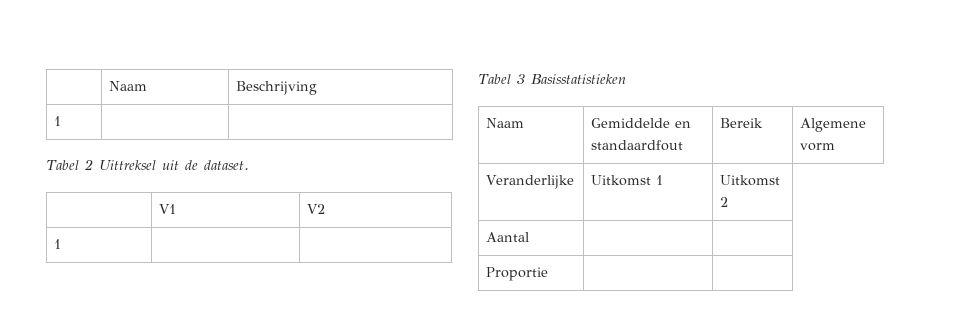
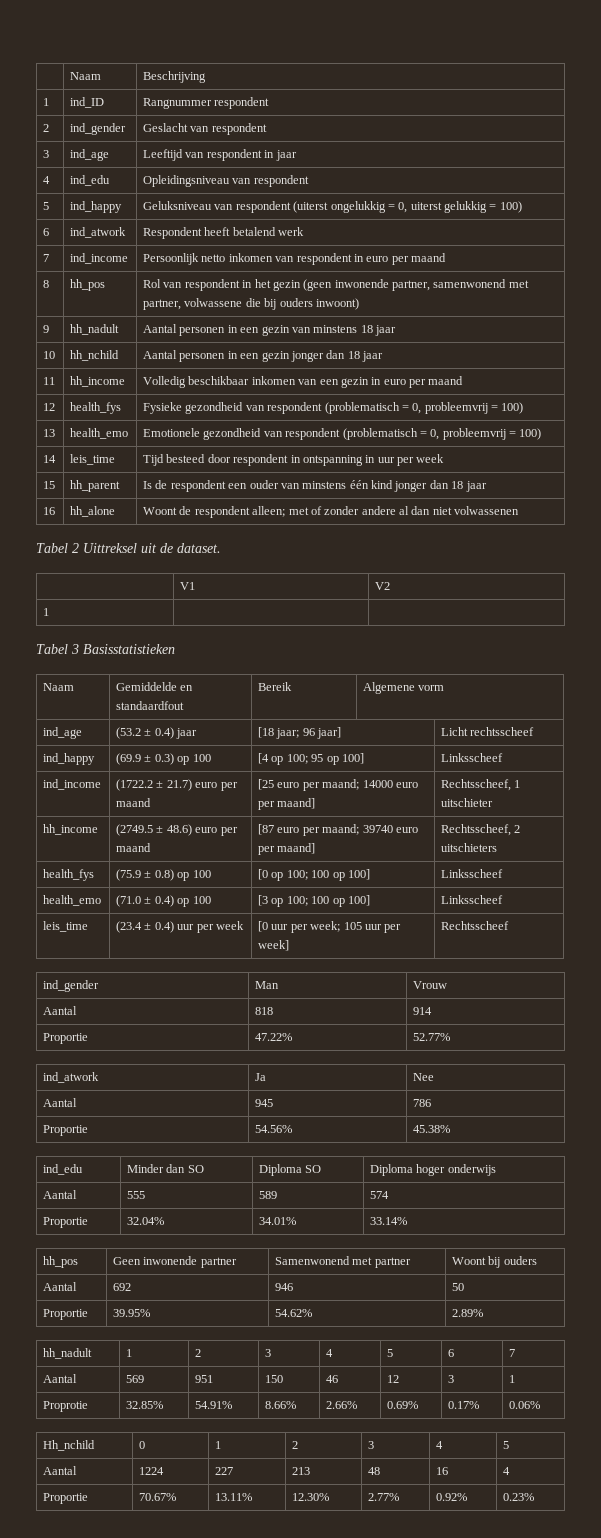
(62, 121) | -> [70,97,105,108] [143,97,270,109] [43,124,50,132] [70,123,127,135] [143,123,267,135] [43,150,50,158] [70,149,110,161] [143,149,297,161] [43,176,51,184] [70,175,111,186] [143,175,309,187] [43,202,50,210] [70,201,123,213] [143,201,522,213] [43,228,50,236] [70,227,127,238] [143,227,305,239] [43,254,50,262] [70,253,129,264] [143,253,447,265] [43,280,50,288] [70,279,106,291] [143,279,529,291] [143,298,359,310] [43,325,50,333] [70,324,120,335] [143,324,397,336] [43,351,56,359] [70,350,120,361] [143,350,384,362] [43,377,56,385] [70,376,126,387] [143,376,464,388] [43,403,56,411] [70,402,122,414] [143,402,524,414] [43,429,56,437] [70,428,129,439] [143,428,542,440] [43,455,57,463] [70,454,116,465] [143,454,445,466] [43,481,56,489] [70,480,121,492] [143,480,487,492] [43,507,56,515] [70,506,116,517] [143,506,520,518] ind_ID | Rangnummer respondent // 2 | ind_gender | Geslacht van respondent // 3 | ind_age | Leeftijd van respondent in jaar // 4 | ind_edu | Opleidingsniveau van respondent // 5 | ind_happy | Geluksniveau van respondent (uiterst ongelukkig = 0, uiterst gelukkig = 100) // 6 | ind_atwork | Respondent heeft betalend werk // 7 | ind_income | Persoonlijk netto inkomen van respondent in euro per maand // 8 | hh_pos | Rol van respondent in het gezin (geen inwonende partner, samenwonend met partner, volwassene die bij ouders inwoont) // 9 | hh_nadult | Aantal personen in een gezin van minstens 18 jaar // 10 | hh_nchild | Aantal personen in een gezin jonger dan 18 jaar // 11 | hh_income | Volledig beschikbaar inkomen van een gezin in euro per maand // 12 | health_fys | Fysieke gezondheid van respondent (problematisch = 0, probleemvrij = 100) // 13 | health_emo | Emotionele gezondheid van respondent (problematisch = 0, probleemvrij = 100) // 14 | leis_time | Tijd besteed door respondent in ontspanning in uur per week // 15 | hh_parent | Is de respondent een ouder van minstens één kind jonger dan 18 jaar // 16 | hh_alone | Woont de respondent alleen; met of zonder andere al dan niet volwassenen
[486,175,575,189] [591,175,664,186] [720,175,781,186] [720,197,729,207] [486,232,530,242] [486,267,549,281] Veranderlijke | Uitkomst 1 | Uitkomst 2 // Aantal | | // Proportie | | -> [43,727,83,739] [116,727,198,739] [258,727,342,739] [441,727,535,736] [43,753,96,765] [116,753,211,765] [258,753,364,765] [441,753,504,762] [43,779,102,790] [116,779,238,791] [116,798,152,807] [258,779,418,791] [258,798,316,810] [441,779,521,791] [441,798,494,807] [43,824,99,835] [116,824,238,836] [116,843,152,852] [258,824,418,836] [258,843,316,855] [441,824,521,836] [441,843,498,852] [43,869,95,881] [116,869,211,881] [258,869,370,881] [441,869,504,878] [43,895,102,906] [116,895,211,907] [258,895,370,907] [441,895,504,904] [43,921,89,932] [116,921,244,933] [258,921,402,933] [258,940,290,951] [441,921,510,930] [43,980,100,992] [255,981,280,989] [413,981,448,989] [43,1006,78,1015] [255,1007,274,1015] [413,1007,433,1015] [43,1033,89,1044] [255,1033,293,1041] [413,1033,451,1041] [43,1072,100,1083] [255,1073,267,1081] [413,1073,435,1081] [43,1098,78,1107] [255,1099,274,1107] [413,1099,432,1107] [43,1125,89,1136] [255,1125,293,1133] [413,1125,451,1133] [43,1164,84,1175] [127,1164,204,1173] [259,1164,322,1176] [370,1164,496,1176] [43,1190,78,1199] [127,1191,146,1199] [259,1191,278,1199] [370,1191,390,1199] [43,1217,89,1228] [127,1217,165,1225] [259,1217,297,1225] [370,1217,408,1225] [43,1256,79,1268] [113,1256,237,1268] [275,1256,411,1268] [452,1256,537,1268] [43,1282,78,1291] [113,1283,132,1291] [275,1283,294,1291] [452,1283,465,1291] [43,1309,89,1320] [113,1309,151,1317] [275,1309,313,1317] [452,1309,484,1317] [43,1348,93,1359] [126,1349,133,1357] [195,1349,202,1357] [265,1349,272,1357] [326,1349,334,1357] [387,1349,394,1357] [448,1349,455,1357] [509,1349,516,1357] [43,1374,78,1383] [126,1375,145,1383] [195,1375,214,1383] [265,1375,284,1383] [326,1375,339,1383] [387,1375,400,1383] [448,1375,455,1383] [509,1375,516,1383] [43,1401,89,1412] [126,1401,164,1409] [195,1401,233,1409] [265,1401,297,1409] [326,1401,358,1409] [387,1401,419,1409] [448,1401,480,1409] [509,1401,541,1409] [43,1440,96,1451] [139,1441,146,1449] [215,1441,222,1449] [292,1441,299,1449] [368,1441,375,1449] [436,1441,444,1449] [503,1441,510,1449] [43,1466,78,1475] [139,1467,165,1475] [215,1467,234,1475] [292,1467,311,1475] [368,1467,381,1475] [436,1467,449,1475] [503,1467,511,1475] [43,1493,89,1504] [139,1493,177,1501] [215,1493,253,1501] [292,1493,330,1501] [368,1493,400,1501] [436,1493,468,1501] [503,1493,535,1501] ind_age | (53.2 ± 0.4) jaar | [18 jaar; 96 jaar] | Licht rechtsscheef // ind_happy | (69.9 ± 0.3) op 100 | [4 op 100; 95 op 100] | Linksscheef // ind_income | (1722.2 ± 21.7) euro per maand | [25 euro per maand; 14000 euro per maand] | Rechtsscheef, 1 uitschieter // hh_income | (2749.5 ± 48.6) euro per maand | [87 euro per maand; 39740 euro per maand] | Rechtsscheef, 2 uitschieters // health_fys | (75.9 ± 0.8) op 100 | [0 op 100; 100 op 100] | Linksscheef // health_emo | (71.0 ± 0.4) op 100 | [3 op 100; 100 op 100] | Linksscheef // leis_time | (23.4 ± 0.4) uur per week | [0 uur per week; 105 uur per week] | Rechtsscheef // ind_gender | Man | Vrouw // Aantal | 818 | 914 // Proportie | 47.22% | 52.77% // ind_atwork | Ja | Nee // Aantal | 945 | 786 // Proportie | 54.56% | 45.38% // ind_edu | Minder dan SO | Diploma SO | Diploma hoger onderwijs // Aantal | 555 | 589 | 574 // Proportie | 32.04% | 34.01% | 33.14% // hh_pos | Geen inwonende partner | Samenwonend met partner | Woont bij ouders // Aantal | 692 | 946 | 50 // Proportie | 39.95% | 54.62% | 2.89% // hh_nadult | 1 | 2 | 3 | 4 | 5 | 6 | 7 // Aantal | 569 | 951 | 150 | 46 | 12 | 3 | 1 // Proprotie | 32.85% | 54.91% | 8.66% | 2.66% | 0.69% | 0.17% | 0.06% // Hh_nchild | 0 | 1 | 2 | 3 | 4 | 5 // Aantal | 1224 | 227 | 213 | 48 | 16 | 4 // Proportie | 70.67% | 13.11% | 12.30% | 2.77% | 0.92% | 0.23%

